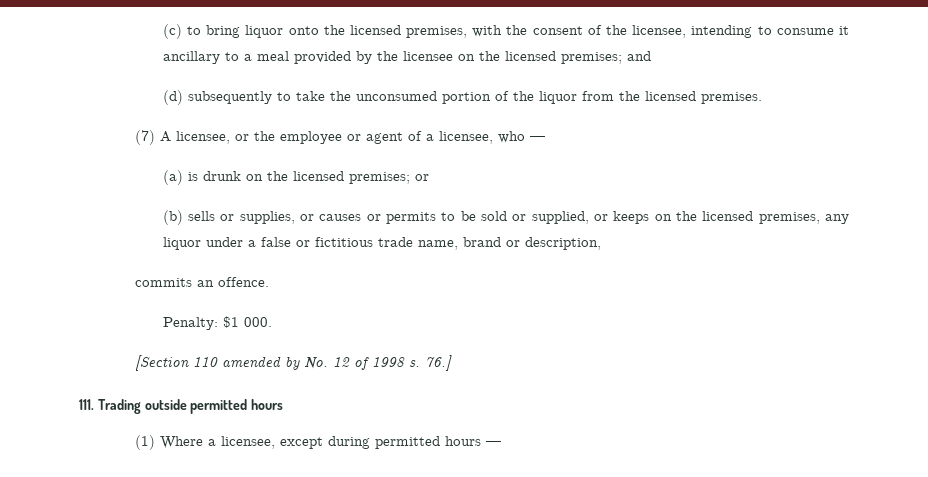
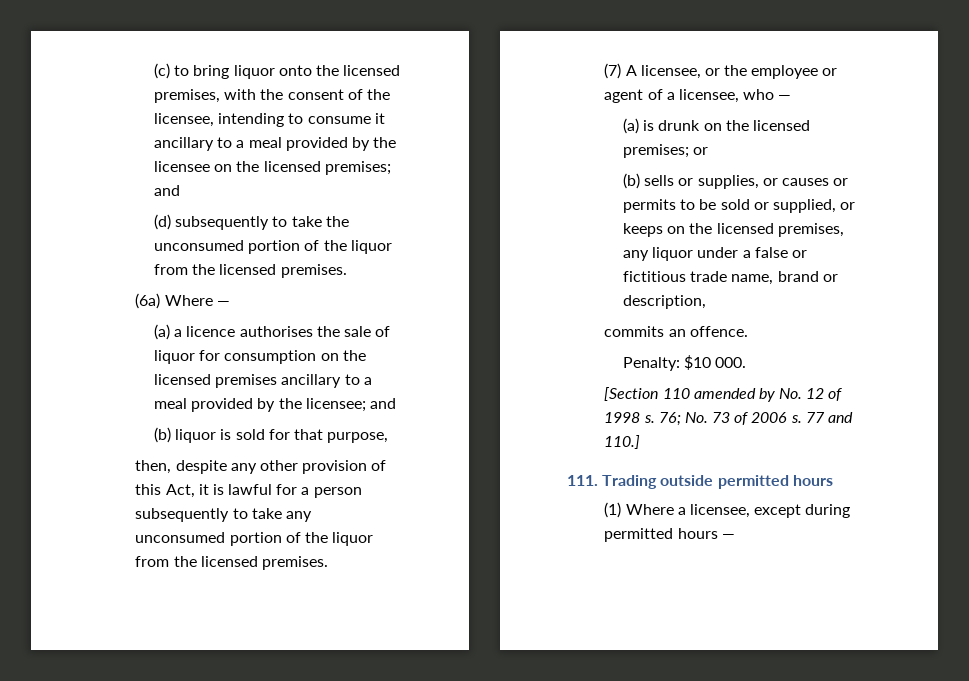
(762, 98) none -> [135,293,230,309] [154,324,391,340] [154,350,366,364] [154,374,372,388] [154,398,396,412] [154,427,389,443] [135,460,387,474] [135,484,362,498] [135,508,312,522] [135,532,374,546] [135,556,328,570] // (6a) Where — // (a) a licence authorises the sale of liquor for consumption on the licensed premises ancillary to a meal provided by the licensee; and // (b) liquor is sold for that purpose, // then, despite any other provision of this Act, it is lawful for a person subsequently to take any unconsumed portion of the liquor from the licensed premises.
[222,316,239,328] $1 -> [684,355,712,370] $10
[424,355,452,371] 76.] -> [658,412,854,426] [604,435,641,449] 76; No. 73 of 2006 s. 77 and 110.]

